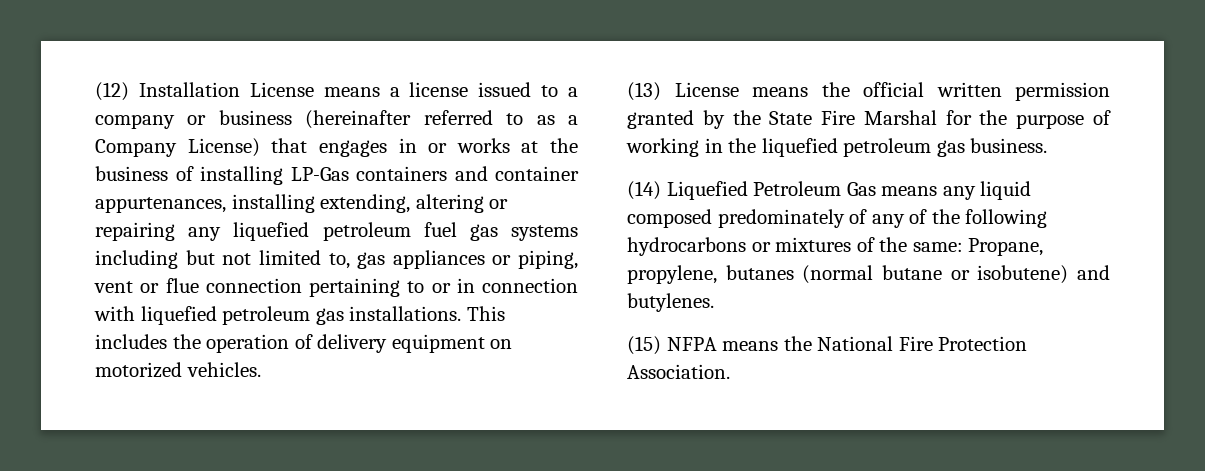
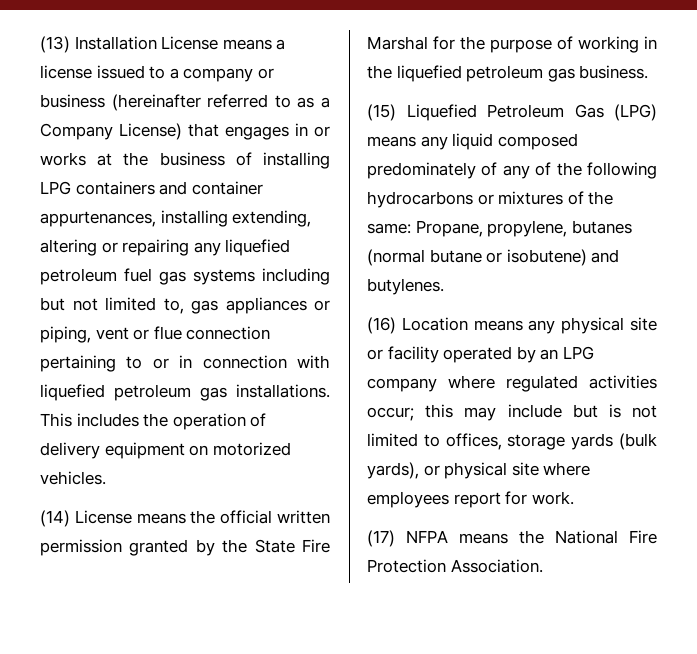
[95,82,129,101] (12) -> [40,36,70,53] (13)
[290,167,349,181] LP-Gas -> [40,181,71,195] LPG
[627,82,661,101] (13) -> [40,510,70,527] (14)
[627,181,661,200] (14) -> [367,104,396,121] (15)
(876, 189) none -> [614,104,657,121] (LPG)
[627,336,661,355] (15) -> [367,317,657,334] [367,346,594,363] [367,375,657,392] [367,404,657,421] [367,433,657,450] [367,462,591,479] [367,491,574,508] [367,530,395,547] (16) Location means any physical site or facility operated by an LPG company where regulated activities occur; this may include but is not limited to offices, storage yards (bulk yards), or physical site where employees report for work. // (17)

